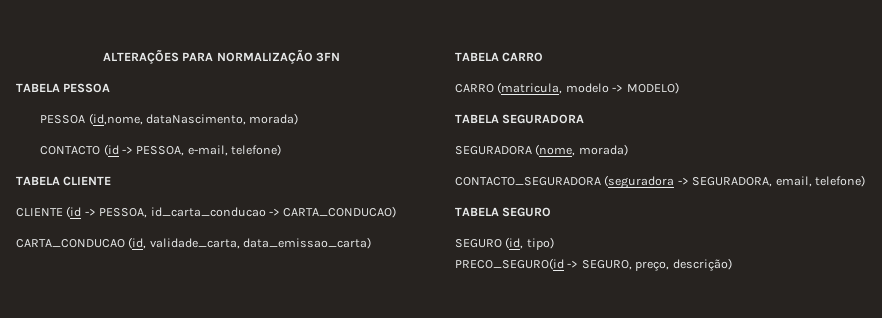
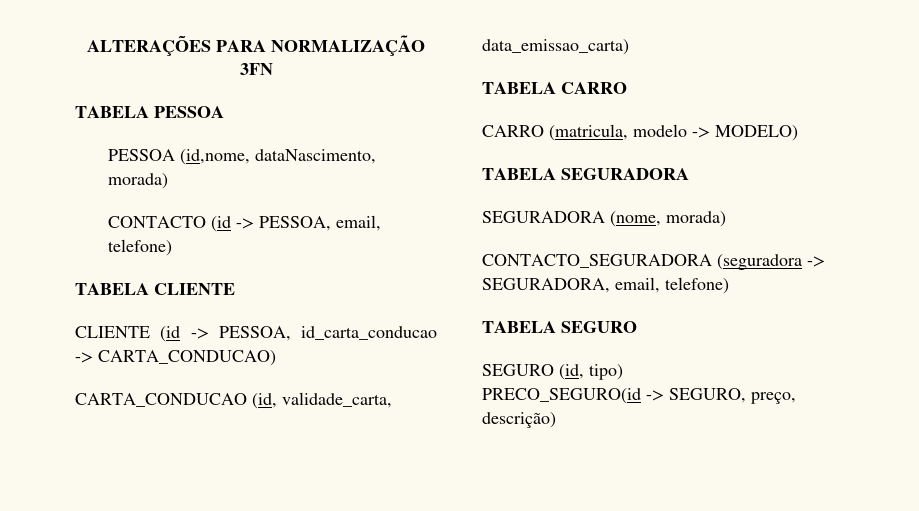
[187,145,228,156] e-mail, -> [336,215,382,231] email,

